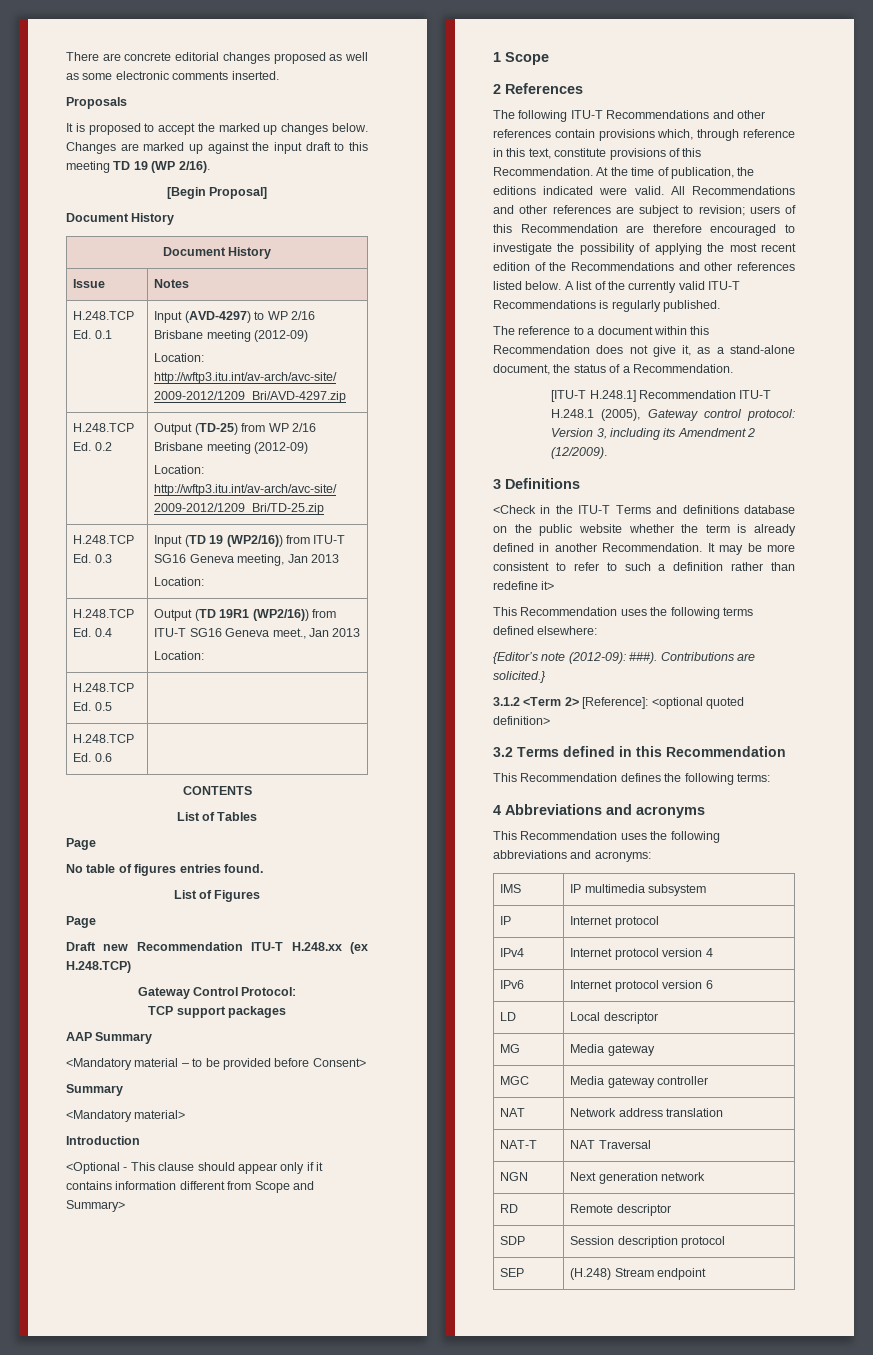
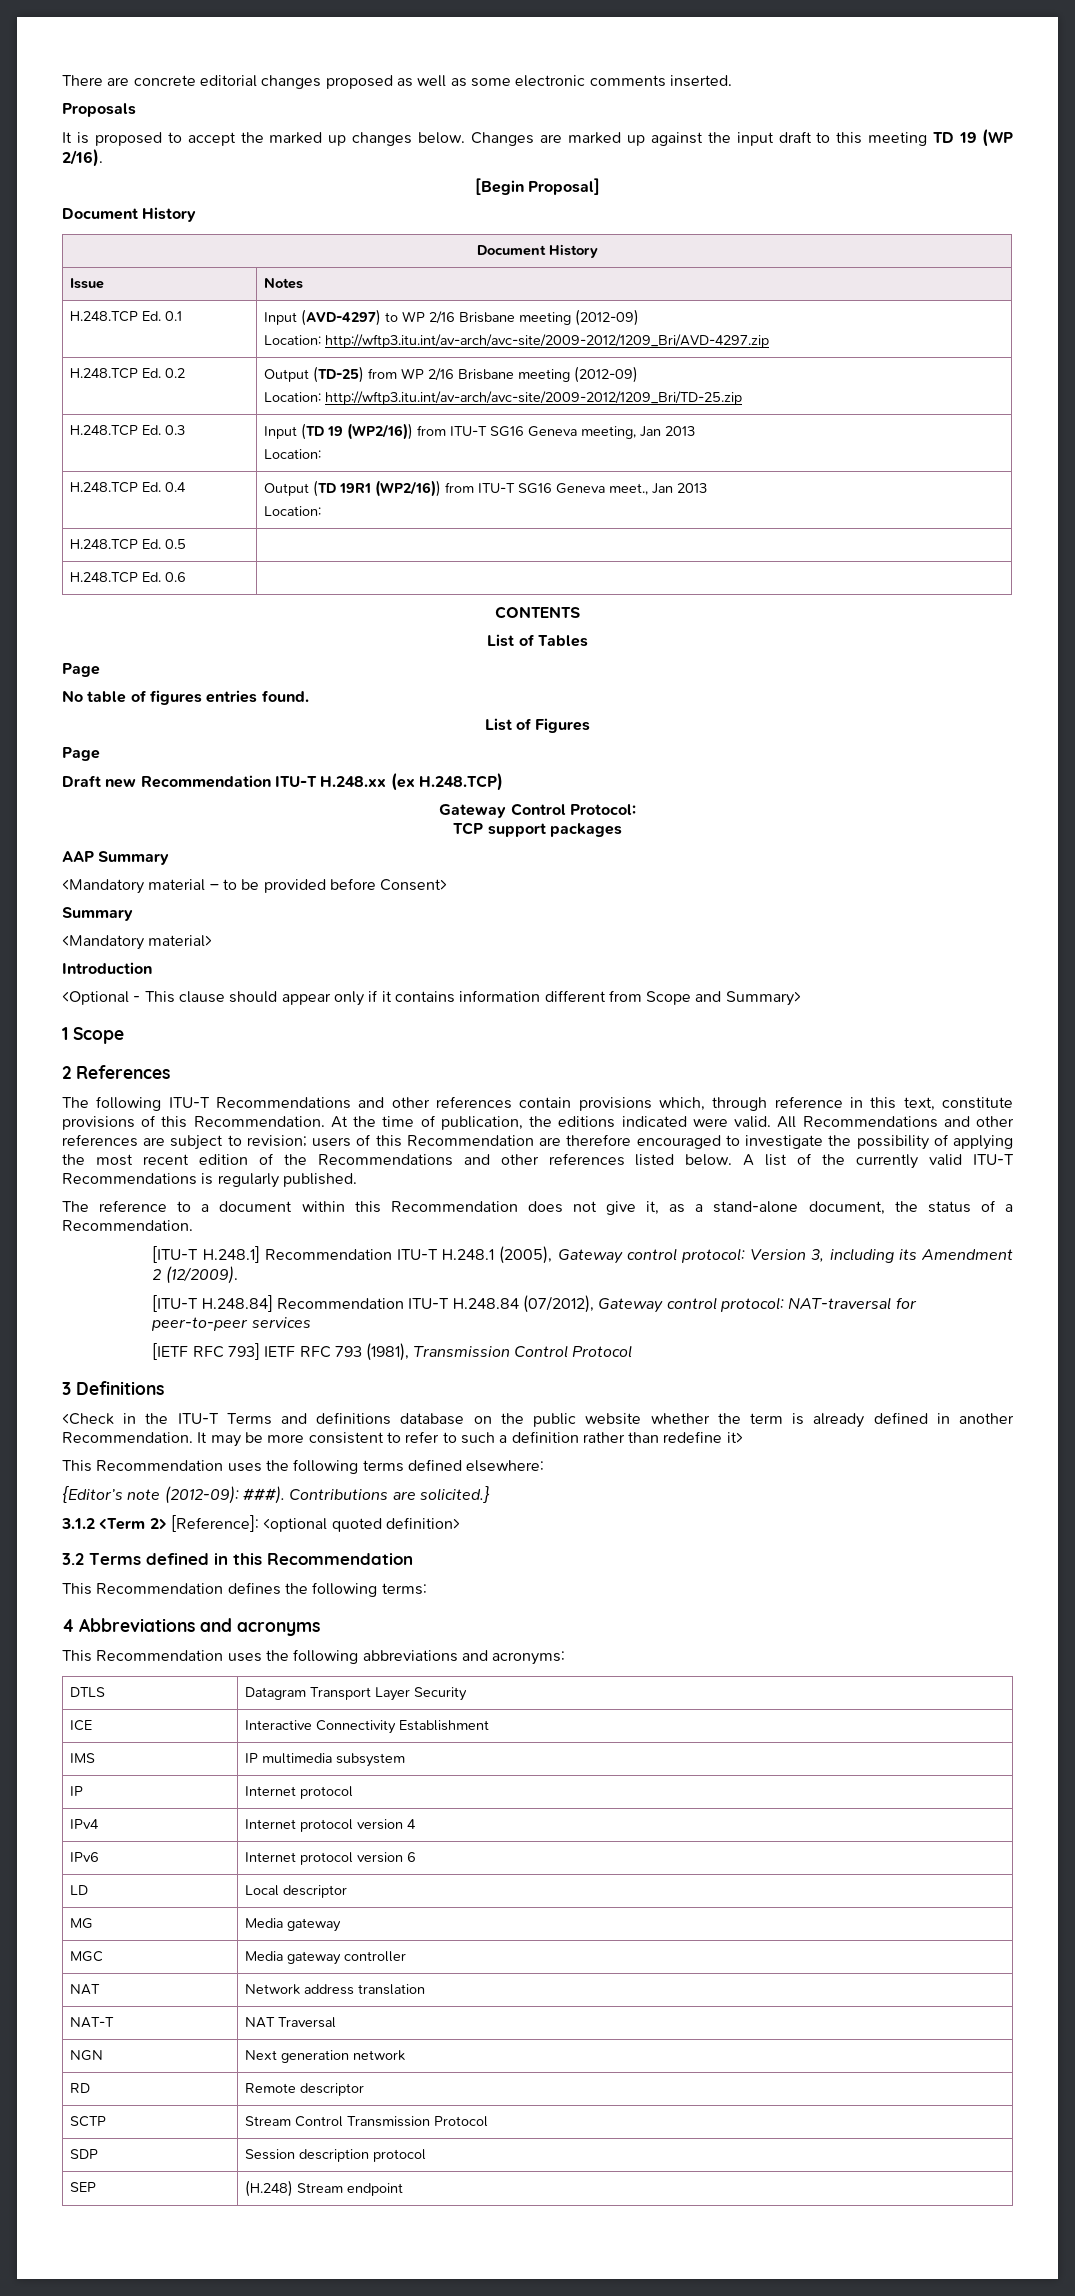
(608, 453) none -> [152,1295,917,1313] [151,1317,311,1331] [152,1343,633,1361] // [ITU-T H.248.84] Recommendation ITU-T H.248.84 (07/2012), Gateway control protocol: NAT-traversal for peer-to-peer services // [IETF RFC 793] IETF RFC 793 (1981), Transmission Control Protocol
(651, 856) none -> [69,1687,105,1697] [244,1687,467,1701] [69,1720,92,1731] [244,1720,489,1734] // DTLS | Datagram Transport Layer Security // ICE | Interactive Connectivity Establishment
(671, 1210) none -> [69,2116,106,2127] [244,2116,488,2127] // SCTP | Stream Control Transmission Protocol

